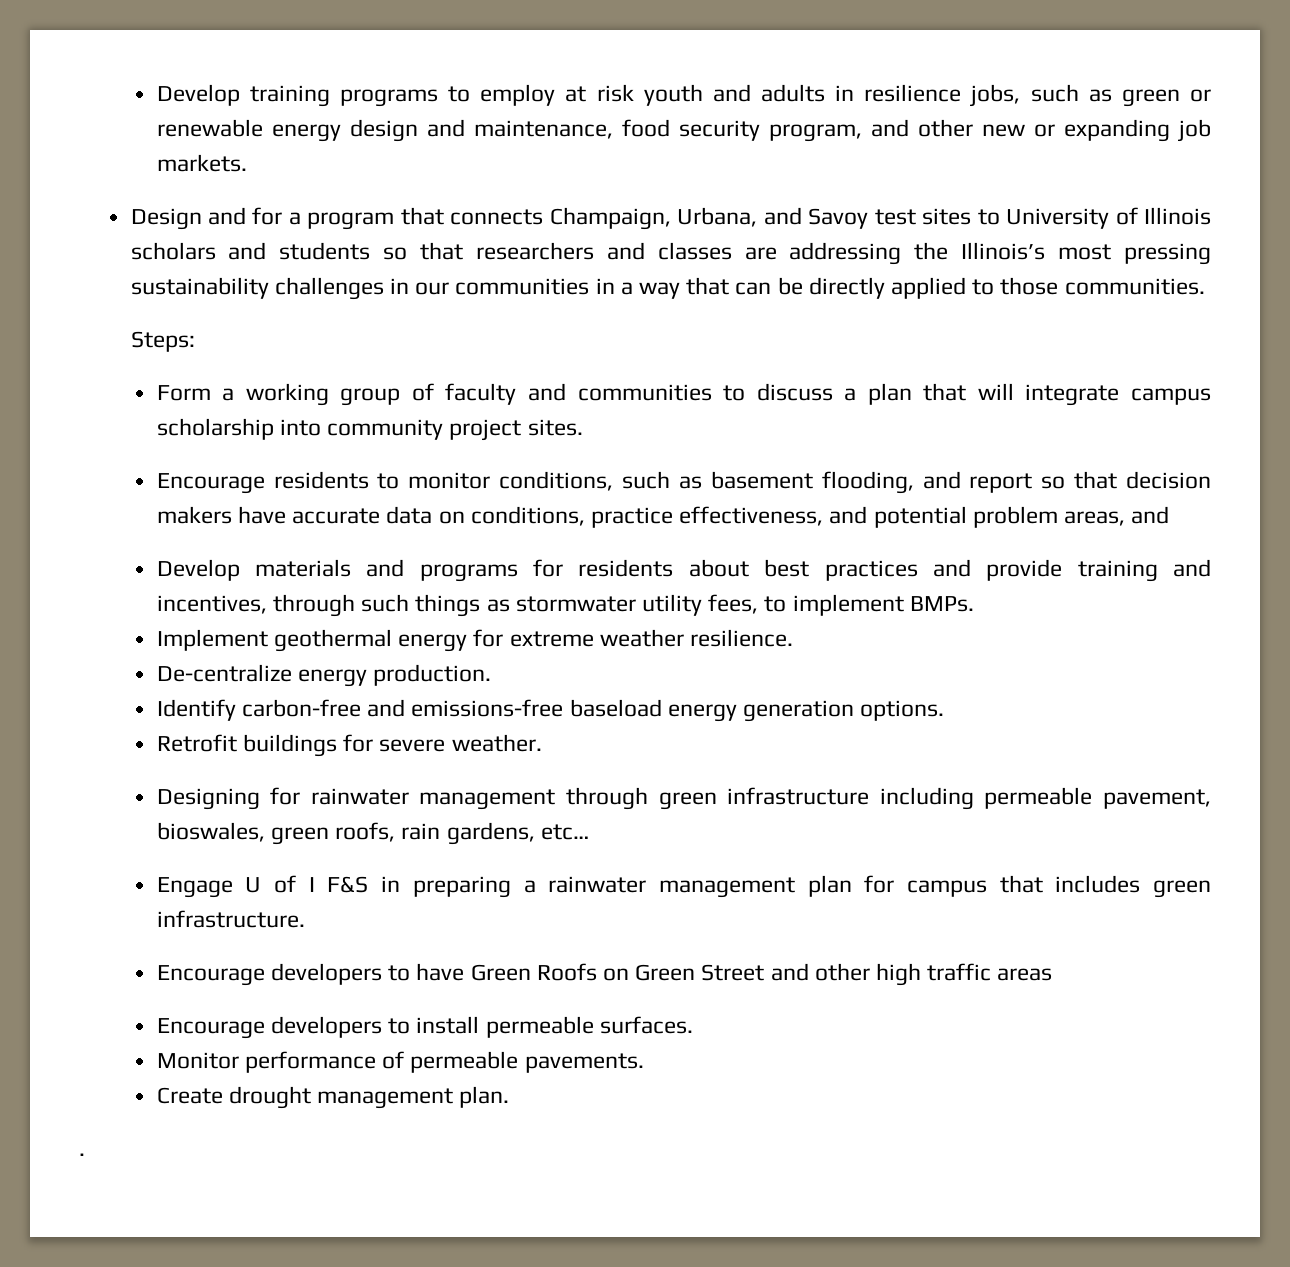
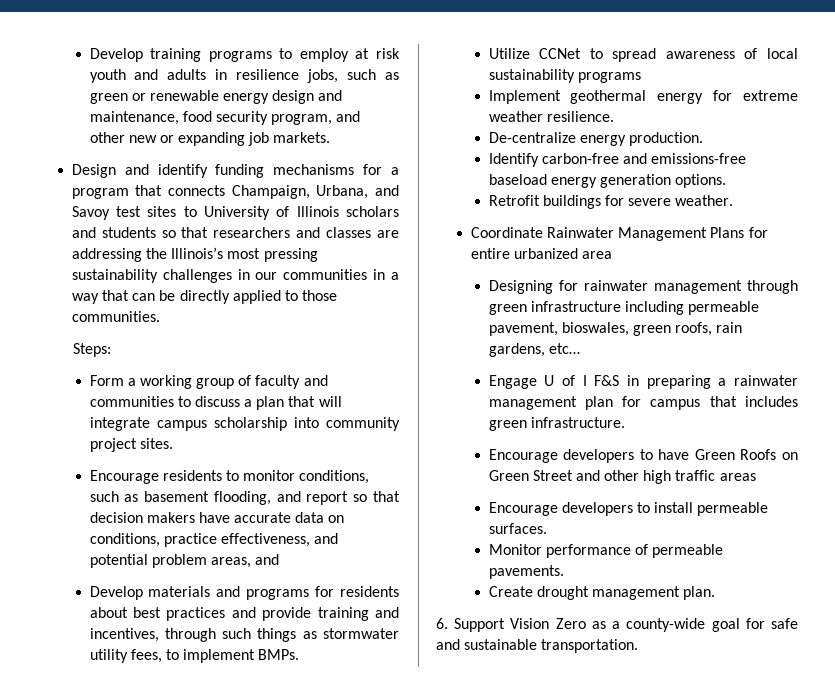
(246, 216) none -> [157,164,355,178] identify funding mechanisms
(974, 604) none -> [488,48,798,62] [488,69,641,83] // Utilize CCNet to spread awareness of local sustainability programs
(542, 743) none -> [470,227,768,241] [470,248,613,259] // Coordinate Rainwater Management Plans for entire urbanized area
[79,1153,85,1156] . -> [436,618,798,632] [436,639,639,653] 6. Support Vision Zero as a county-wide goal for safe and sustainable transportation.

